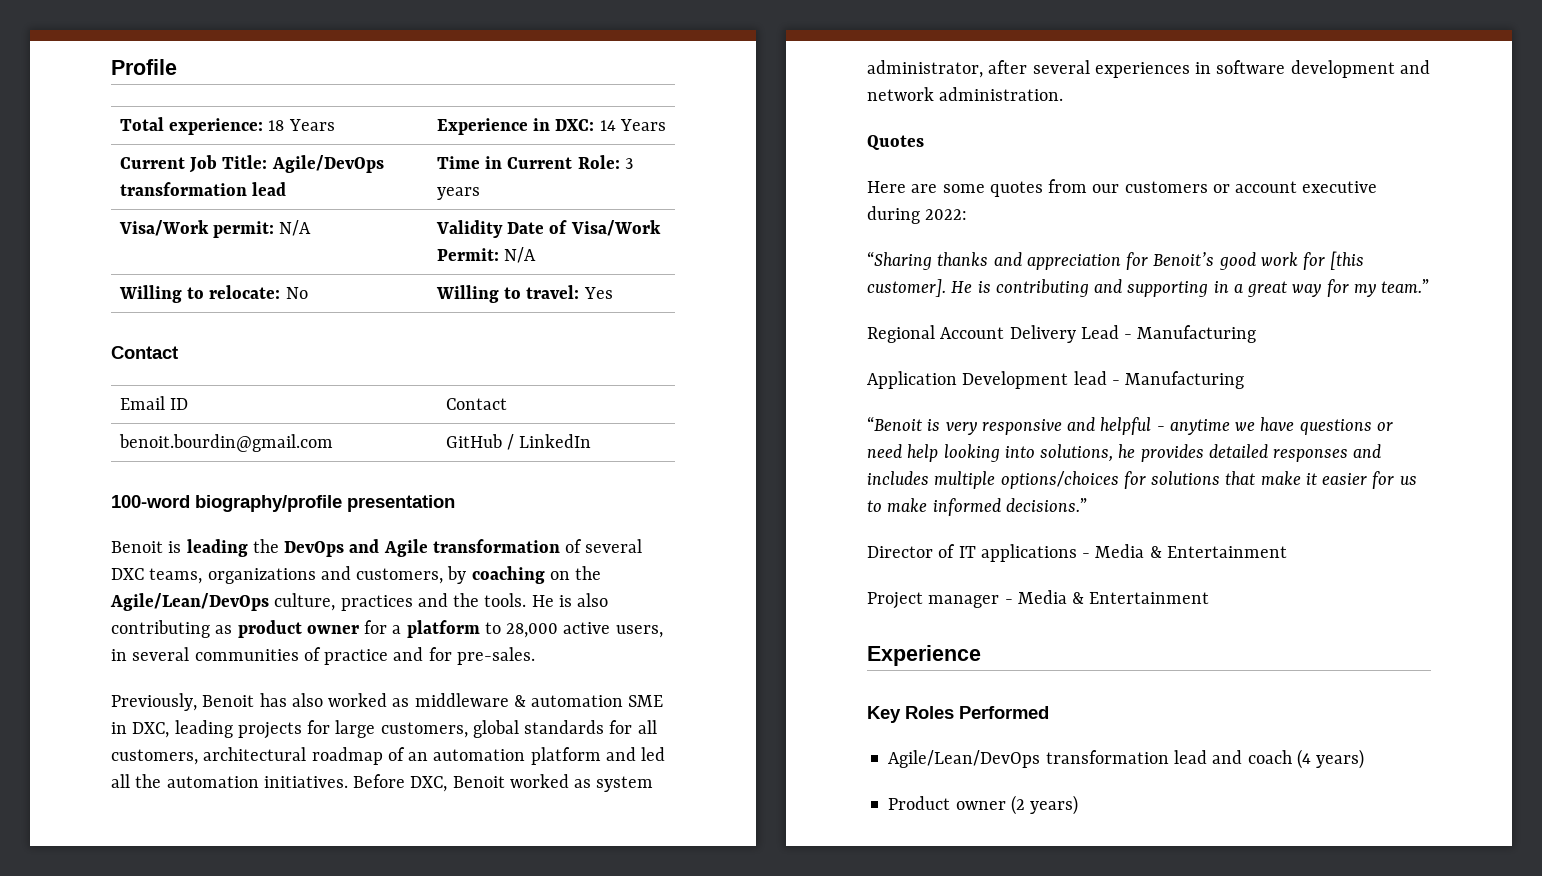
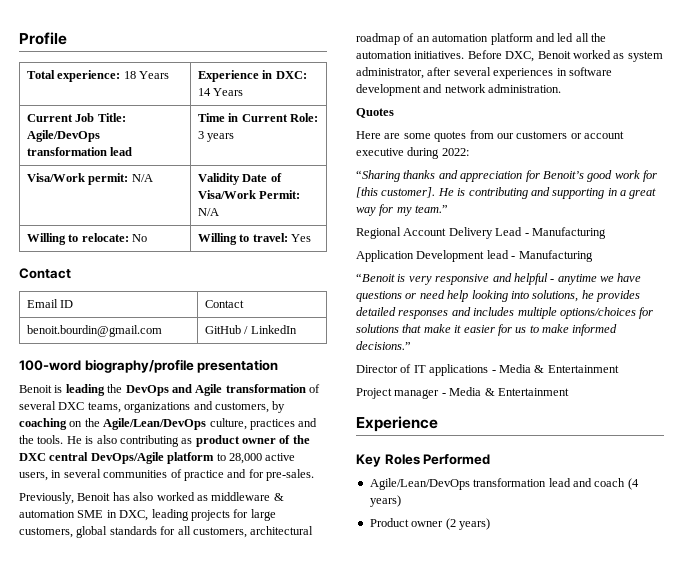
[364,620,402,634] for a -> [279,435,310,444] [19,452,164,464] of the DXC central DevOps/Agile

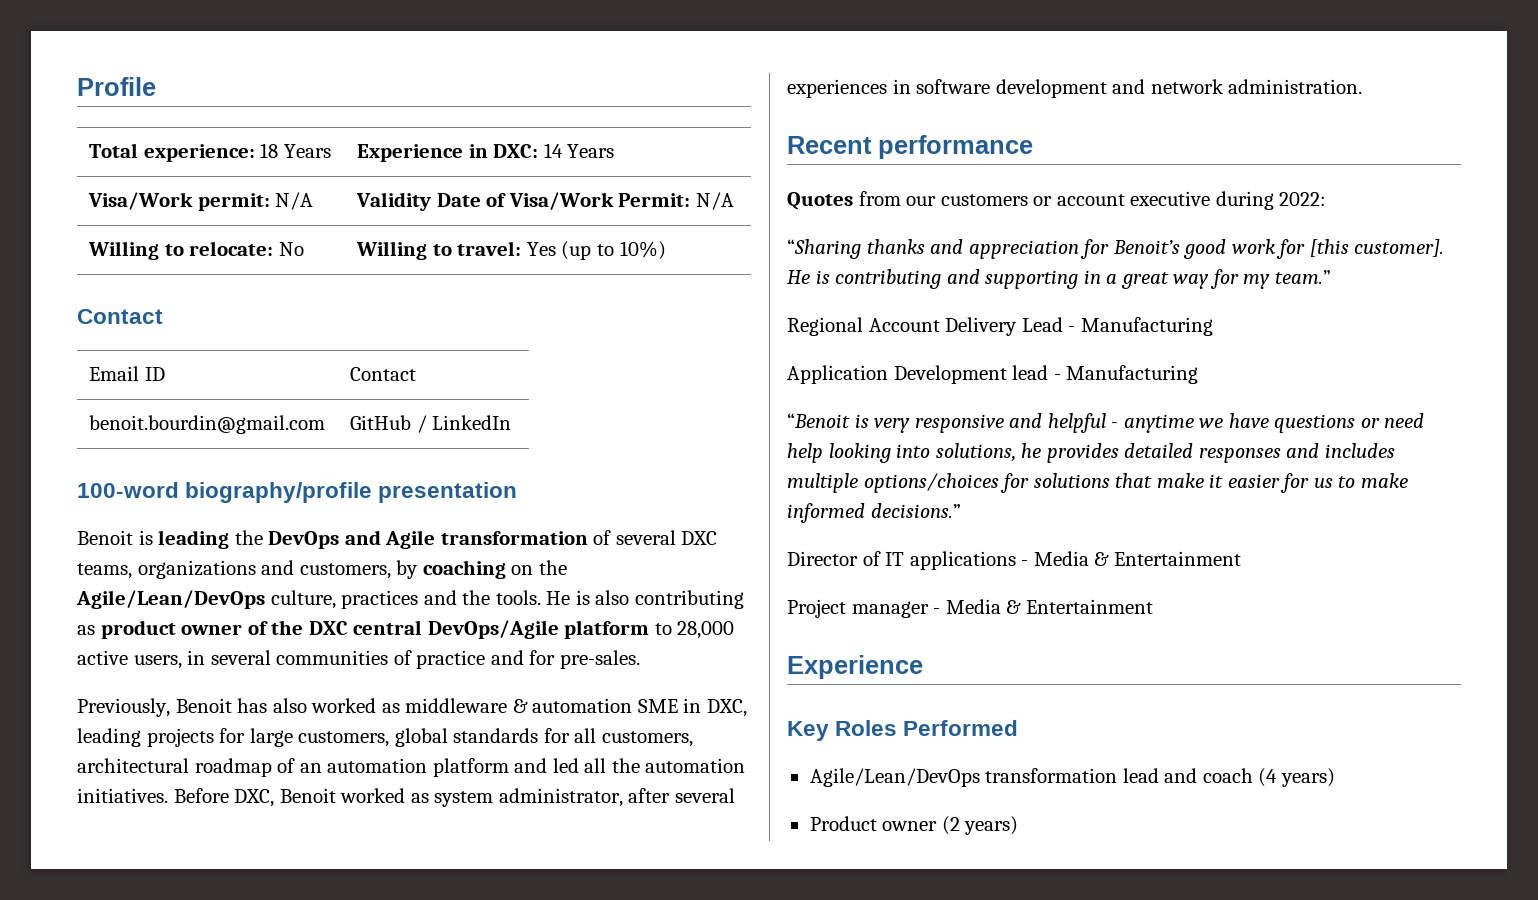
[26,113,126,122] [26,130,100,142] [26,147,133,156] [197,113,319,122] [197,131,235,142] // Current Job Title: Agile/DevOps transformation lead | Time in Current Role: 3 years -> (615, 151) none
(312, 238) none -> [561,241,666,260] (up to 10%)
(562, 88) none -> [787,135,1033,159] // Recent performance
[356,131,467,142] // Here are some quotes -> (853, 201) none

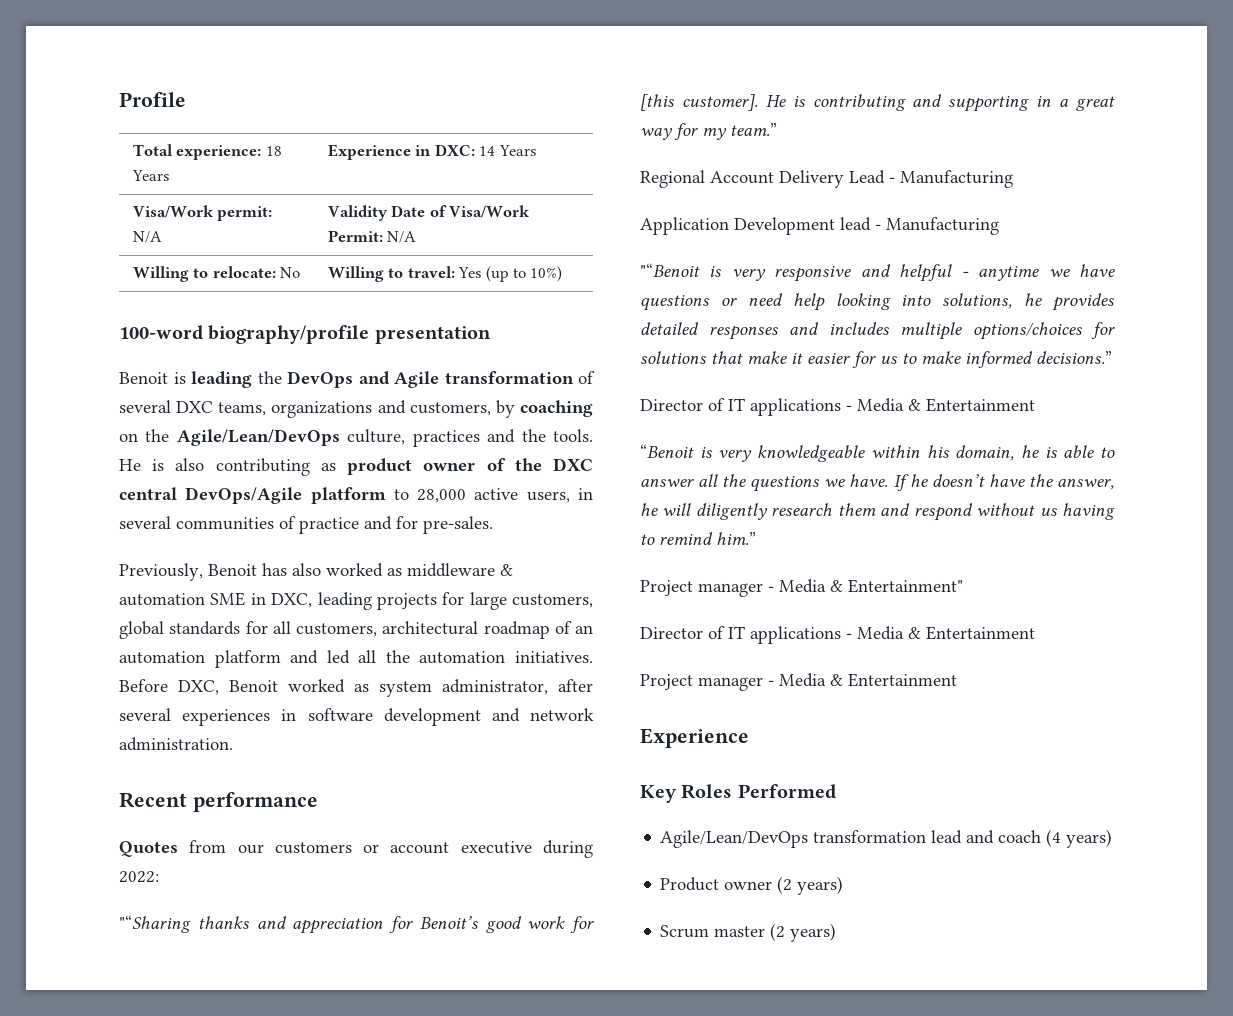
[77,309,163,324] [89,366,165,381] [350,367,417,381] [89,415,326,434] [350,415,512,433] // Contact // Email ID | Contact // benoit.bourdin@gmail.com | GitHub / LinkedIn -> (563, 274) none
[787,239,861,259] “Sharing -> [119,915,191,933] "“Sharing
[787,413,850,428] “Benoit -> [640,263,700,277] "“Benoit
(1241, 558) none -> [640,444,1115,462] [640,474,1114,492] [640,503,1115,521] [640,532,756,545] [640,579,963,597] [640,626,1035,644] // “Benoit is very knowledgeable within his domain, he is able to answer all the questions we have. If he doesn’t have the answer, he will diligently research them and respond without us having to remind him.” // Project manager - Media & Entertainment" // Director of IT applications - Media & Entertainment
(1019, 825) none -> [660,923,837,942] // Scrum master (2 years)

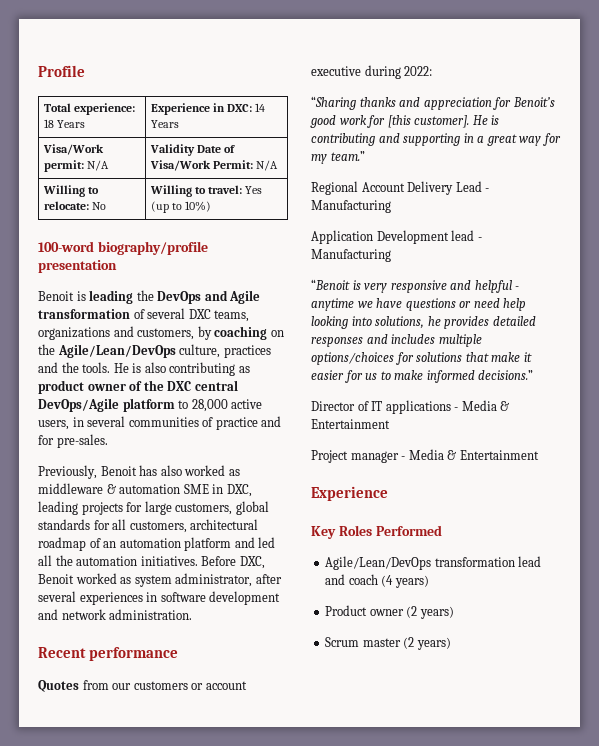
[119,915,191,933] "“Sharing -> [311,96,356,110] “Sharing
[640,263,700,277] "“Benoit -> [311,279,350,290] “Benoit
[640,444,1115,462] [640,474,1114,492] [640,503,1115,521] [640,532,756,545] [640,579,963,597] [640,626,1035,644] // “Benoit is very knowledgeable within his domain, he is able to answer all the questions we have. If he doesn’t have the answer, he will diligently research them and respond without us having to remind him.” // Project manager - Media & Entertainment" // Director of IT applications - Media & Entertainment -> (390, 424) none

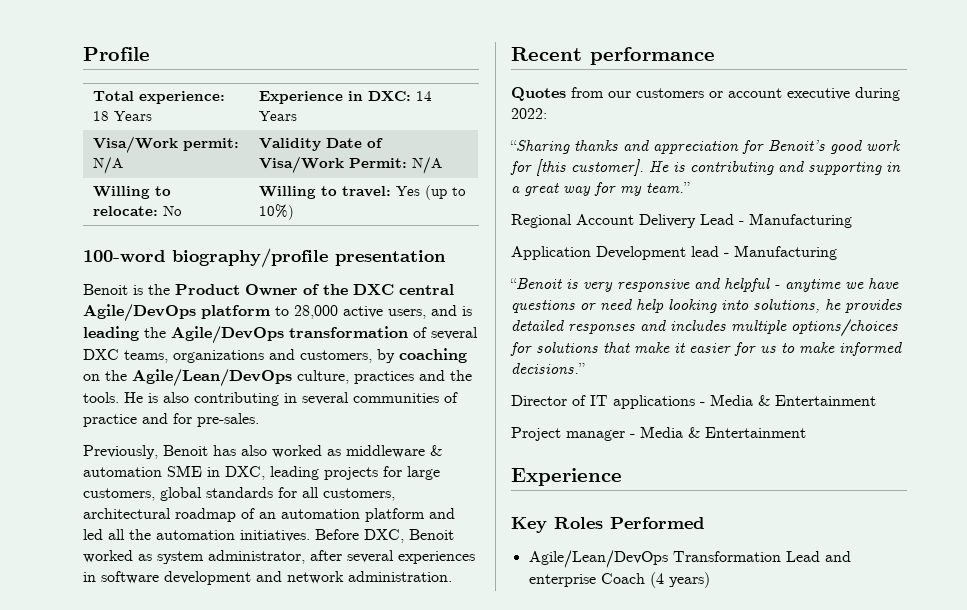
[89,290,261,304] leading the DevOps and Agile -> [148,284,454,296] [83,304,472,322] [83,326,284,344] the Product Owner of the DXC central Agile/DevOps platform to 28,000 active users, and is leading the Agile/DevOps
[238,366,250,373] [38,380,238,394] [38,398,263,412] [38,420,69,430] as product owner of the DXC central DevOps/Agile platform to 28,000 active users, -> (279, 399) none
[434,556,542,567] [325,574,429,588] [325,605,454,619] [325,637,415,649] transformation lead and coach (4 years) // Product owner (2 years) // Scrum master (2 -> [672,551,851,562] [528,572,664,588] Transformation Lead and enterprise Coach (4

